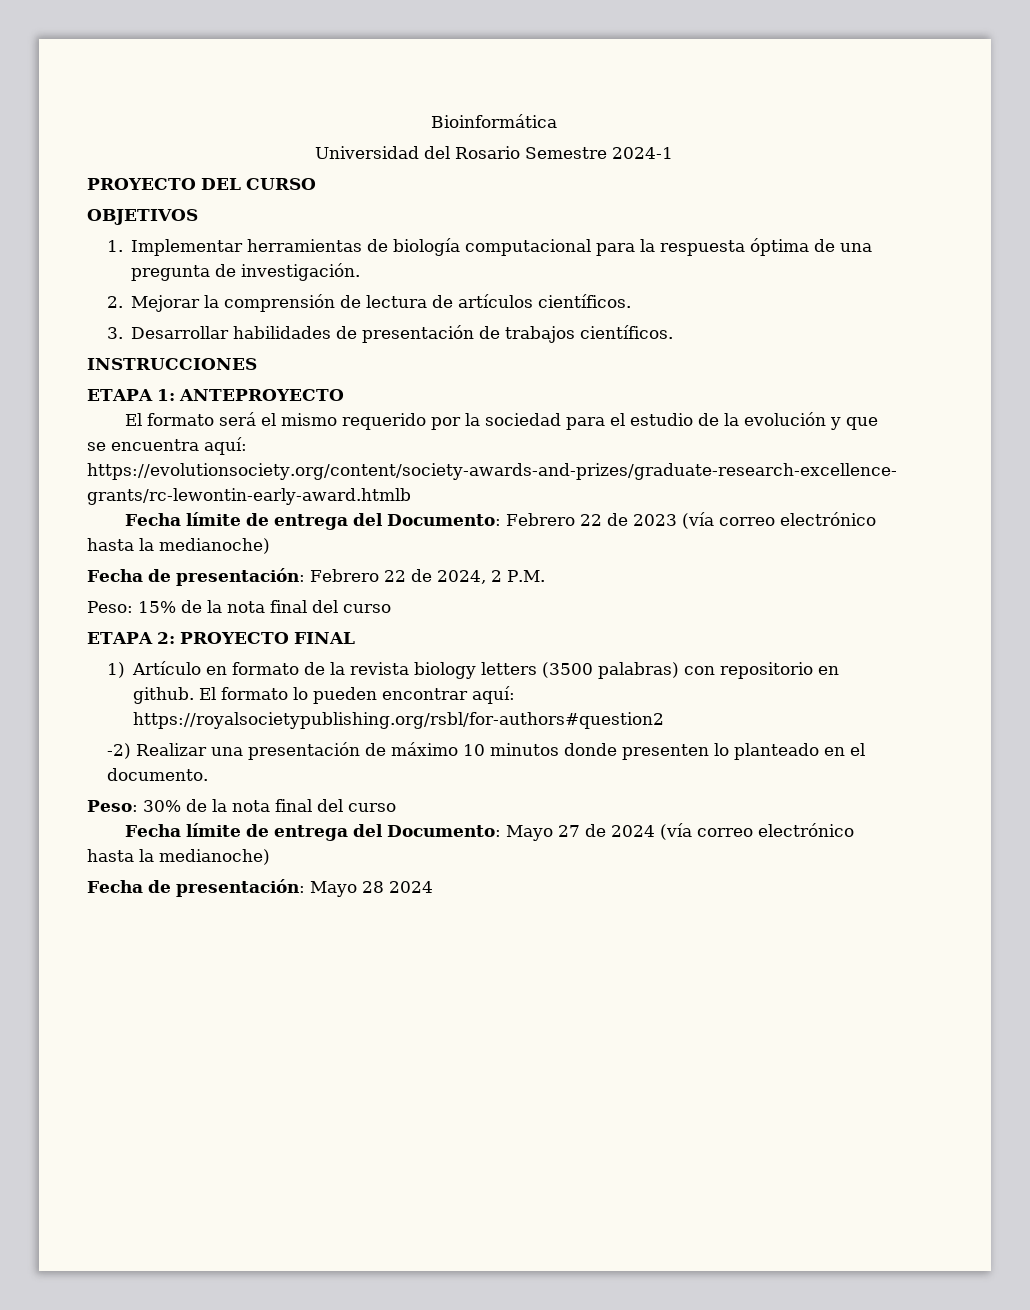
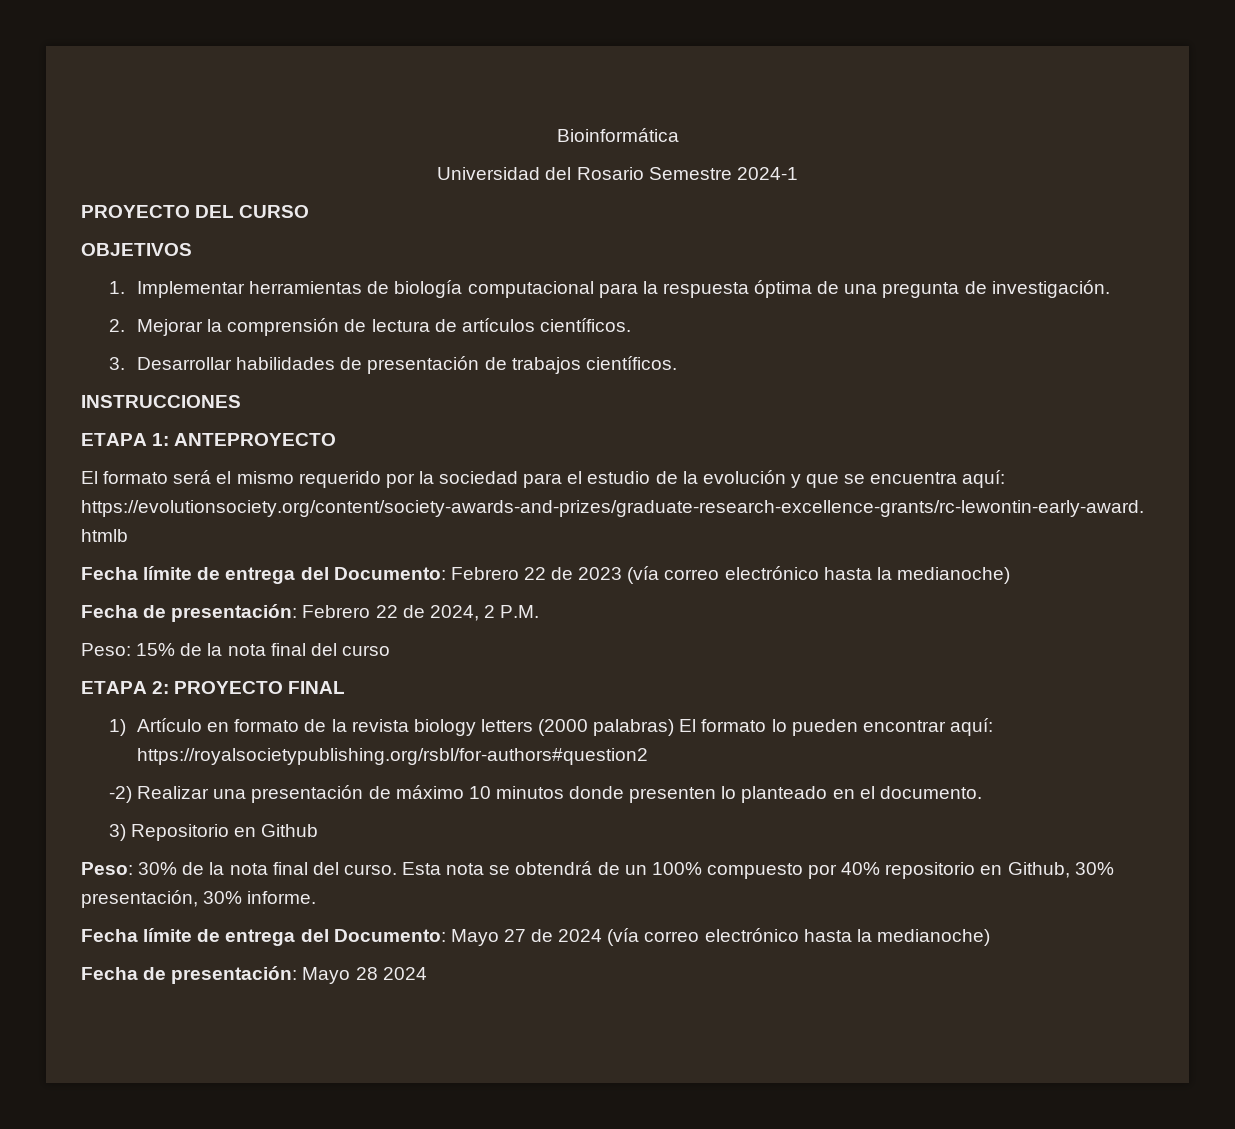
[542,662,840,679] [133,687,195,704] (3500 palabras) con repositorio en github. -> [538,719,675,736] (2000 palabras)
(208, 774) none -> [109,824,319,841] // 3) Repositorio en Github
[348,803,396,812] curso -> [343,861,1114,879] [81,890,317,908] curso. Esta nota se obtendrá de un 100% compuesto por 40% repositorio en Github, 30% presentación, 30% informe.

